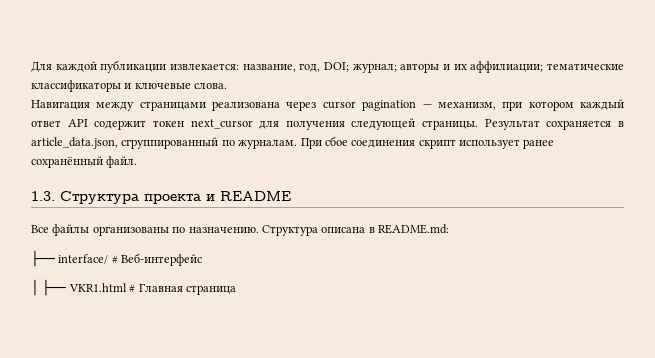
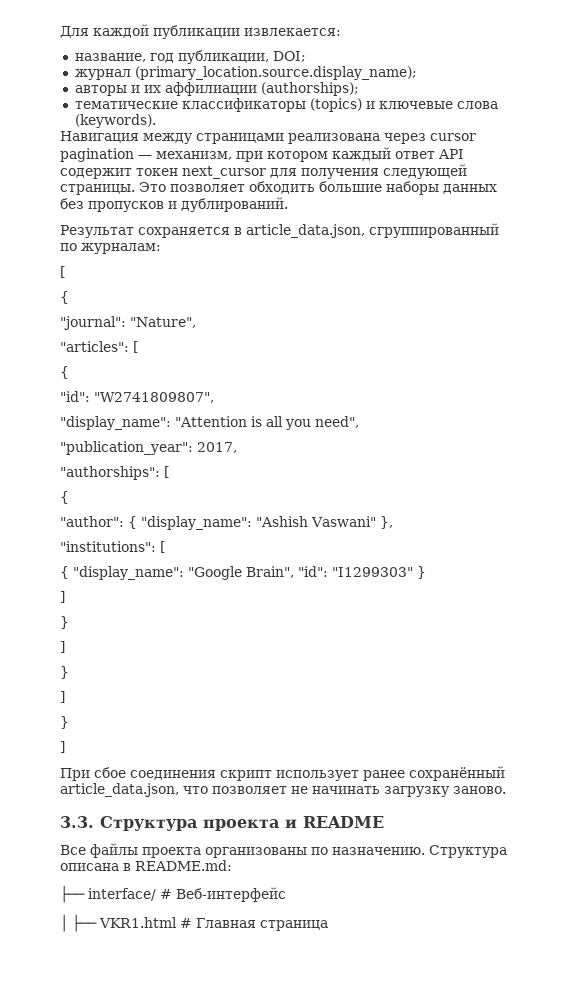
[242,63,321,72] название, год, -> [74,50,269,64] // название, год публикации,
[352,63,397,73] журнал; -> [74,66,417,80] // журнал (primary_location.source.display_name); //
[470,61,544,73] аффилиации; -> [164,82,359,96] аффилиации (authorships); //
(121, 86) none -> [309,98,362,112] (topics)
[194,83,228,89] слова. -> [456,101,498,109] [74,114,156,128] слова (keywords).
(479, 125) none -> [139,181,497,195] [60,197,288,212] Это позволяет обходить большие наборы данных без пропусков и дублирований. //
[238,139,298,149] журналам. -> [81,243,161,254] [60,266,65,278] [60,291,69,304] [60,316,196,330] [60,341,138,353] [60,366,69,379] [60,391,214,403] [60,416,359,430] [60,441,237,455] [60,466,169,480] [60,491,69,504] [60,516,393,530] [60,541,165,553] [60,566,426,580] [60,591,65,603] [60,616,69,629] [60,641,65,653] [60,666,69,679] [60,691,65,703] [60,716,69,729] [60,741,65,753] журналам: // [ // { // "journal": "Nature", // "articles": [ // { // "id": "W2741809807", // "display_name": "Attention is all you need", // "publication_year": 2017, // "authorships": [ // { // "author": { "display_name": "Ashish Vaswani" }, // "institutions": [ // { "display_name": "Google Brain", "id": "I1299303" } // ] // } // ] // } // ] // } // ] //
[106,156,138,168] [31,191,55,201] файл. // 1.3. -> [60,783,506,797] [60,816,94,828] article_data.json, что позволяет не начинать загрузку заново. // 3.3.
(90, 230) none -> [142,847,201,858] проекта

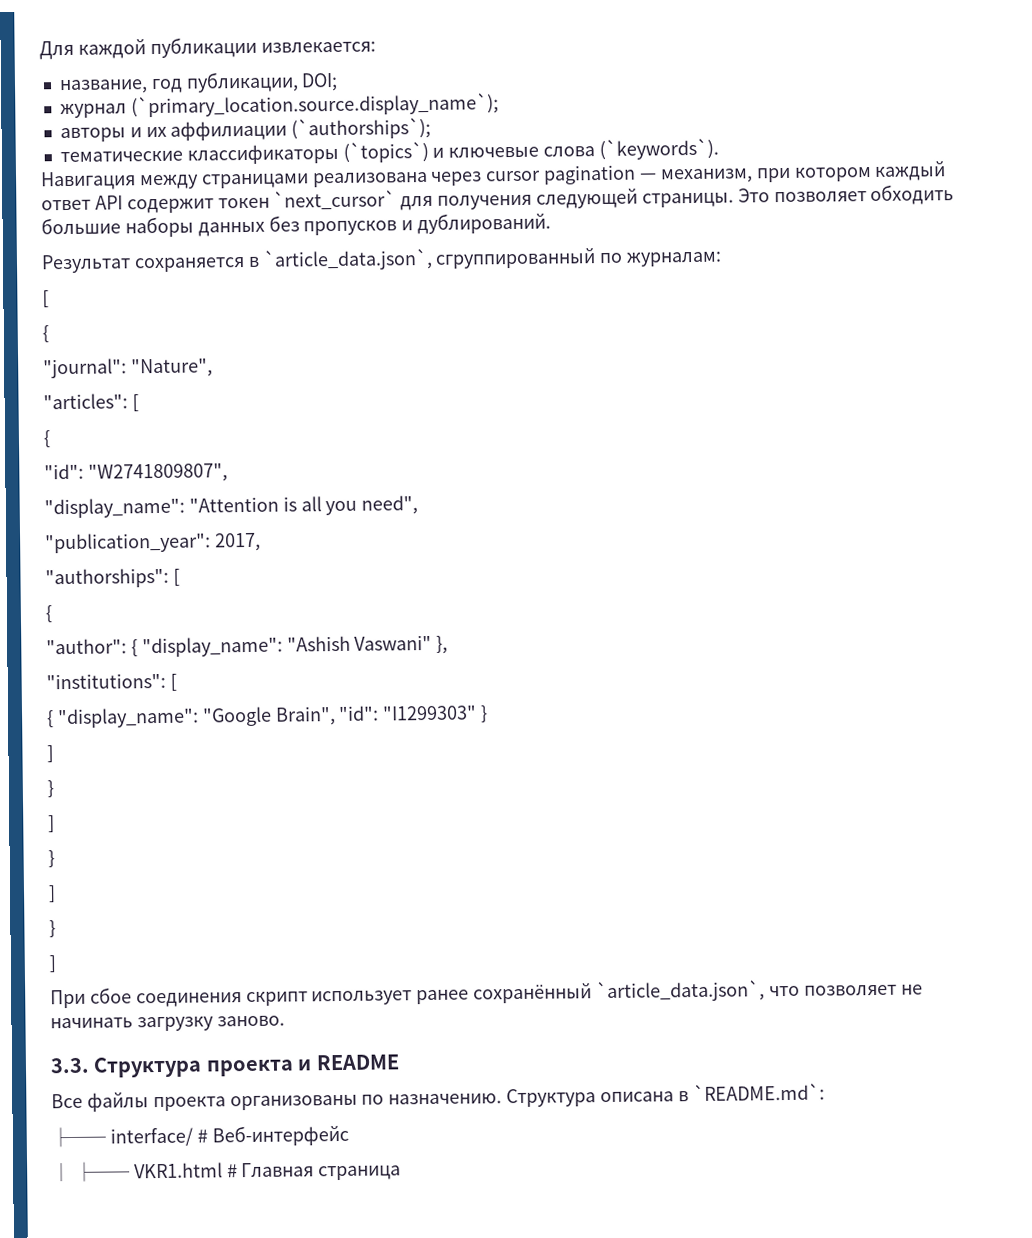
[134,66,417,80] (primary_location.source.display_name); -> [130,93,499,118] (`primary_location.source.display_name`);
[260,82,359,96] (authorships); -> [291,117,432,140] (`authorships`);
[309,98,362,112] (topics) -> [342,141,429,163] (`topics`)
[74,114,156,128] (keywords). -> [598,138,719,161] (`keywords`).
[182,166,266,179] next_cursor -> [273,190,397,211] `next_cursor`
[246,224,365,238] article_data.json, -> [262,248,433,271] `article_data.json`,
[60,783,179,797] article_data.json, -> [596,980,766,1003] `article_data.json`,
[135,860,232,871] README.md: -> [692,1083,825,1102] `README.md`:

